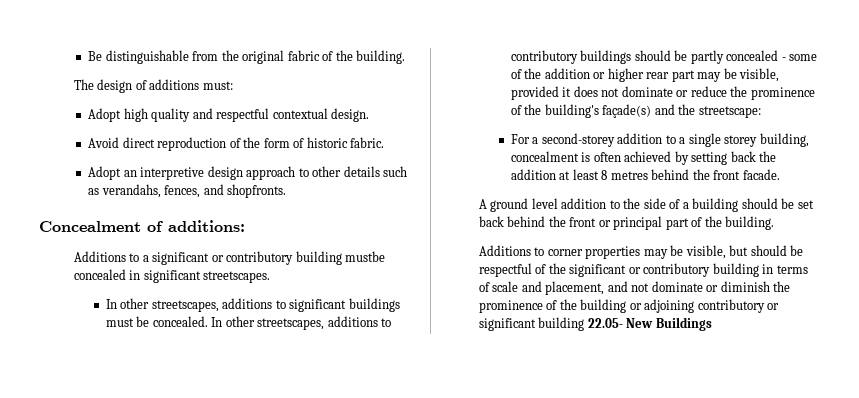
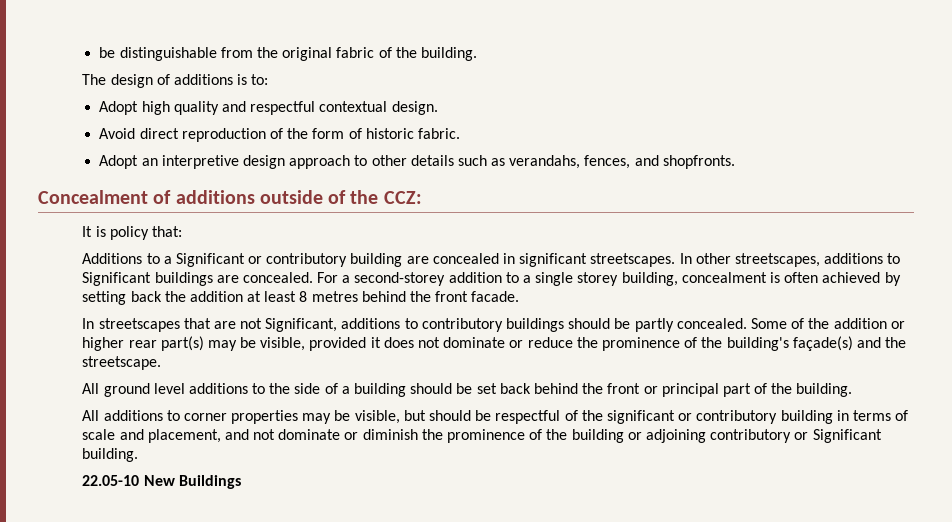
[88,51,103,61] Be -> [99,47,116,58] be
[202,81,233,90] must: -> [237,74,269,85] is to:
[168,220,245,232] additions: -> [175,190,422,204] [82,226,182,240] additions outside of the CCZ: // It is policy that:
[152,251,386,265] significant or contributory building mustbe -> [175,253,429,267] Significant or contributory building are
[105,298,400,312] [105,316,392,330] [510,50,818,64] [510,68,780,82] [510,86,815,100] [510,104,761,118] // In other streetscapes, additions to significant buildings must be concealed. In other streetscapes, additions to contributory buildings should be partly concealed - some of the addition or higher rear part may be visible, provided it does not dominate or reduce the prominence of the building's façade(s) and the streetscape: // -> [679,253,901,267] [82,272,313,286] In other streetscapes, additions to Significant buildings are concealed.
[478,199,487,209] A -> [82,318,905,332] [82,336,907,351] [82,356,162,370] [82,383,100,394] In streetscapes that are not Significant, additions to contributory buildings should be partly concealed. Some of the addition or higher rear part(s) may be visible, provided it does not dominate or reduce the prominence of the building's façade(s) and the streetscape. // All
[561,198,607,209] addition -> [188,383,248,394] additions
[478,245,531,256] Additions -> [82,410,163,421] All additions
[478,317,623,331] significant building 22.05- -> [812,429,882,443] [82,448,139,462] [82,475,140,486] Significant building. // 22.05-10

